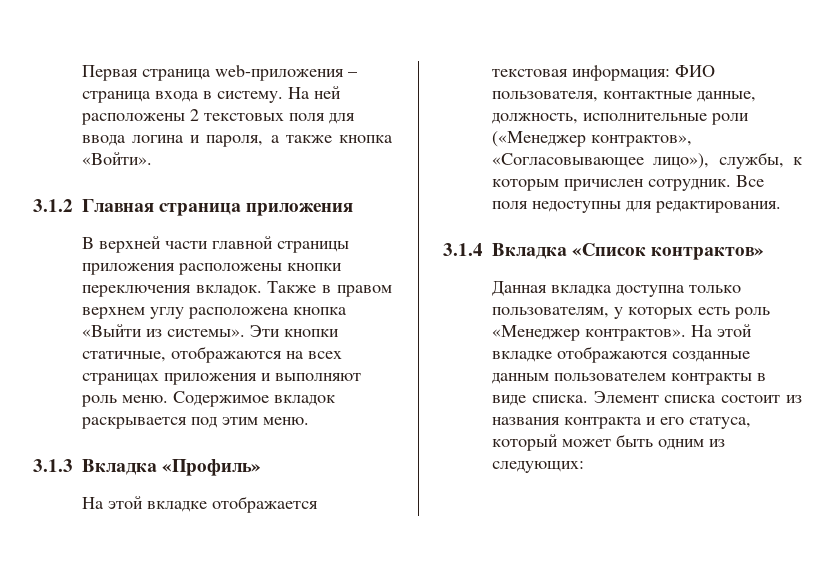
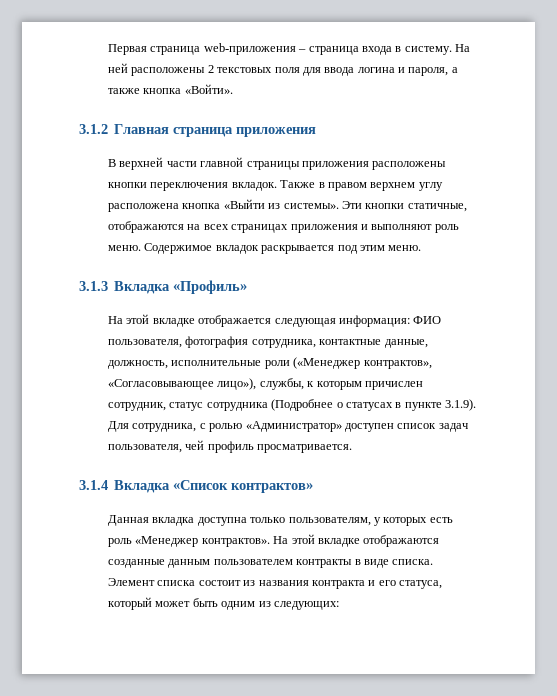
[491,69,568,77] текстовая -> [274,318,336,327] следующая
(598, 96) none -> [185,336,316,348] фотография сотрудника,
[647,175,764,191] [491,201,781,213] сотрудник. Все поля недоступны для редактирования. -> [108,399,477,411] [108,421,468,432] [108,440,353,453] сотрудник, статус сотрудника (Подробнее о статусах в пункте 3.1.9). Для сотрудника, с ролью «Администратор» доступен список задач пользователя, чей профиль просматривается.

